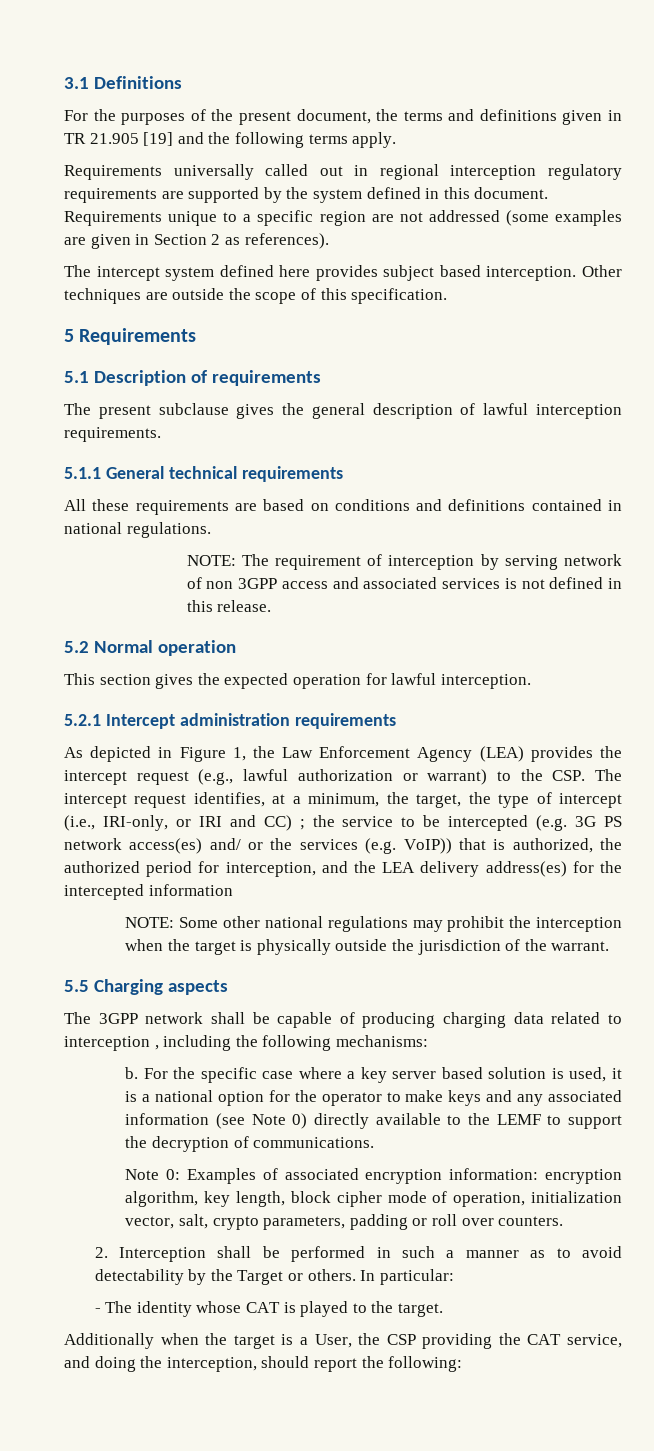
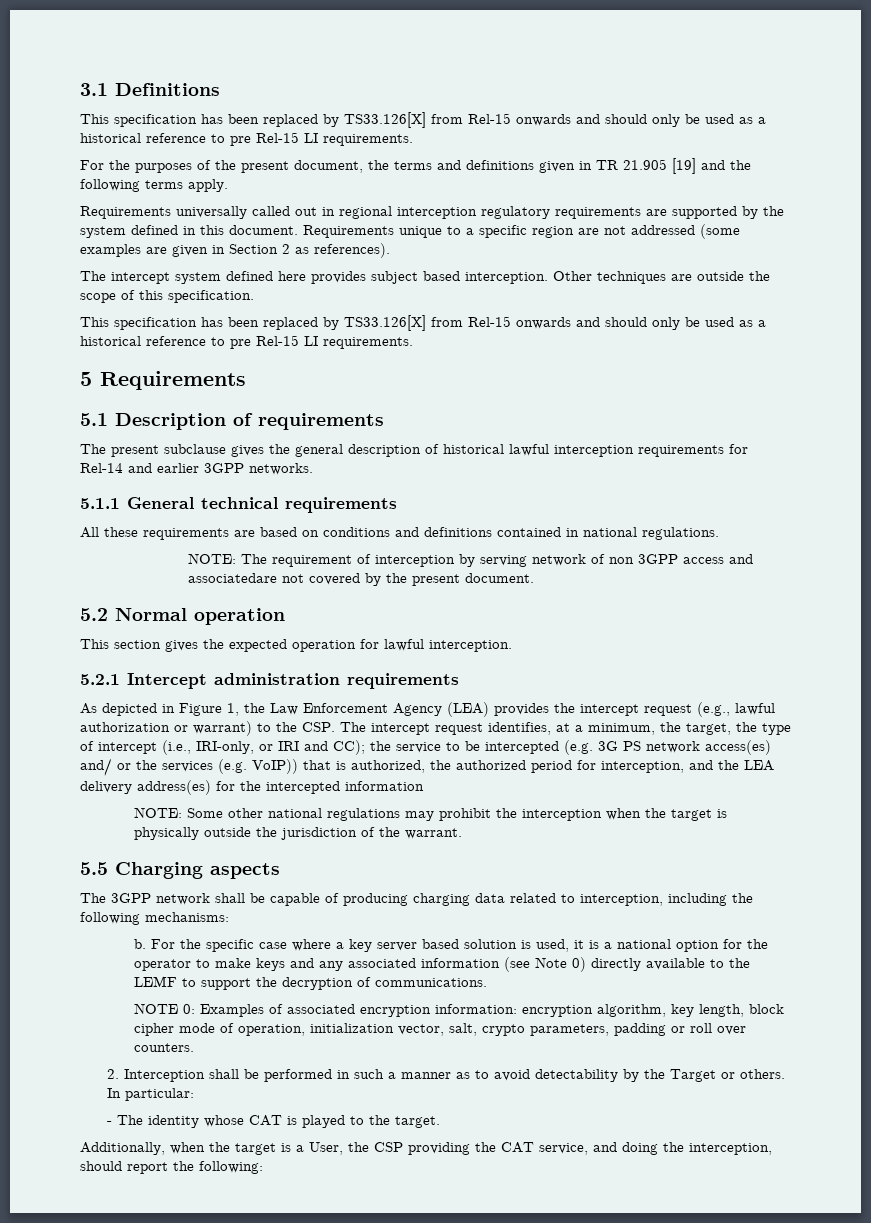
(182, 82) none -> [80,112,766,128] [80,132,413,146] // This specification has been replaced by TS33.126[X] from Rel-15 onwards and should only be used as a historical reference to pre Rel-15 LI requirements.
(448, 296) none -> [80,315,766,331] [80,335,413,349] // This specification has been replaced by TS33.126[X] from Rel-15 onwards and should only be used as a historical reference to pre Rel-15 LI requirements.
(476, 409) none -> [443,444,504,454] historical
[64,427,161,442] requirements. -> [638,444,748,457] [80,463,313,475] requirements for Rel-14 and earlier 3GPP networks.
[363,577,623,589] [186,600,272,612] associated services is not defined in this release. -> [187,573,534,586] associatedare not covered by the present document.
[263,815,305,831] CC) ; -> [333,740,365,755] CC);
[64,1036,159,1051] interception , -> [580,894,663,906] interception,
[125,1169,160,1180] Note -> [133,1003,178,1014] NOTE
[64,1333,154,1349] Additionally -> [80,1142,165,1155] Additionally,

